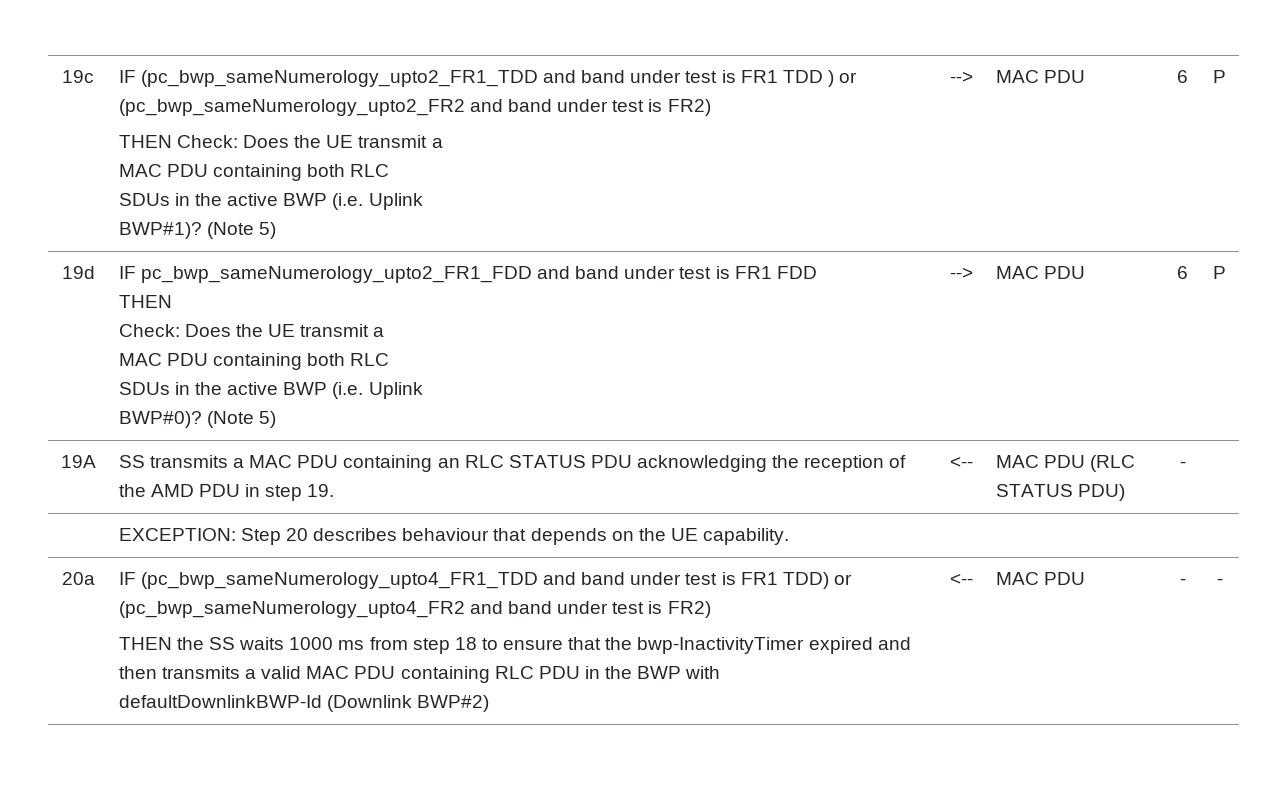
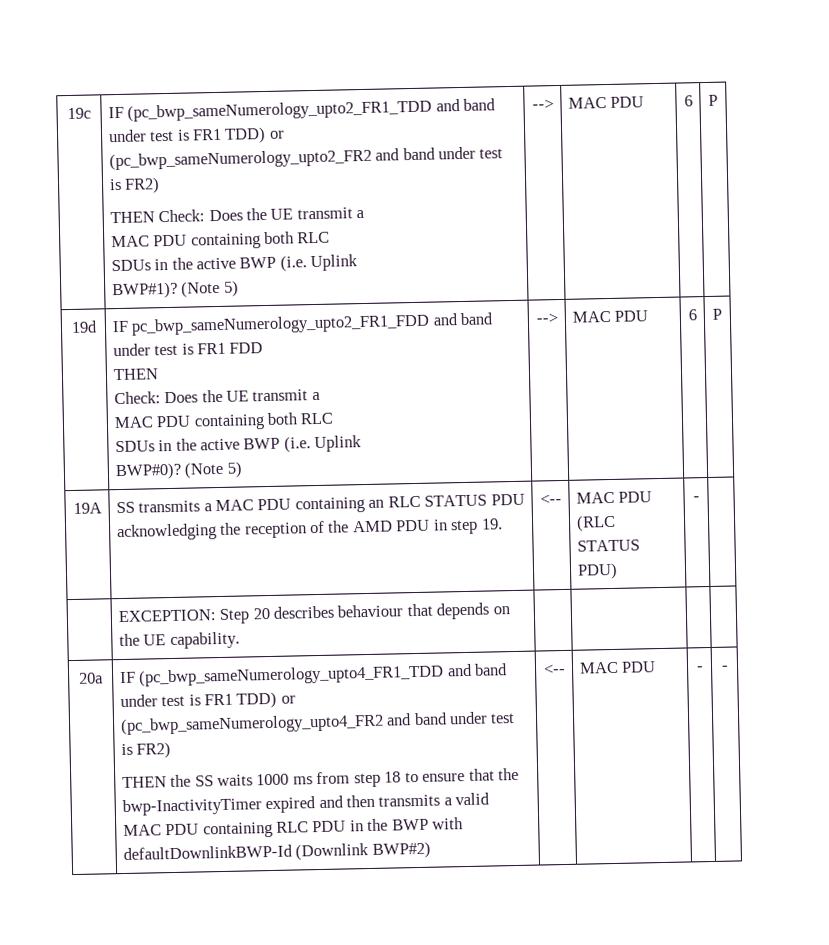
[782,70,834,87] TDD ) -> [224,126,267,144] TDD)

